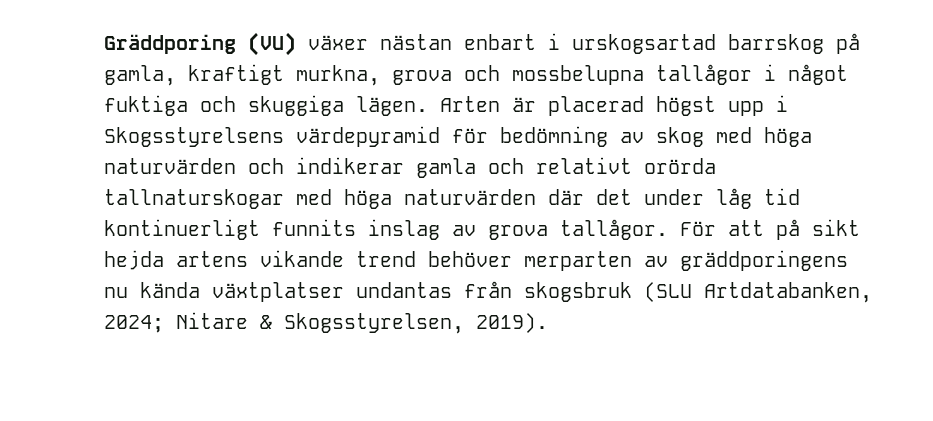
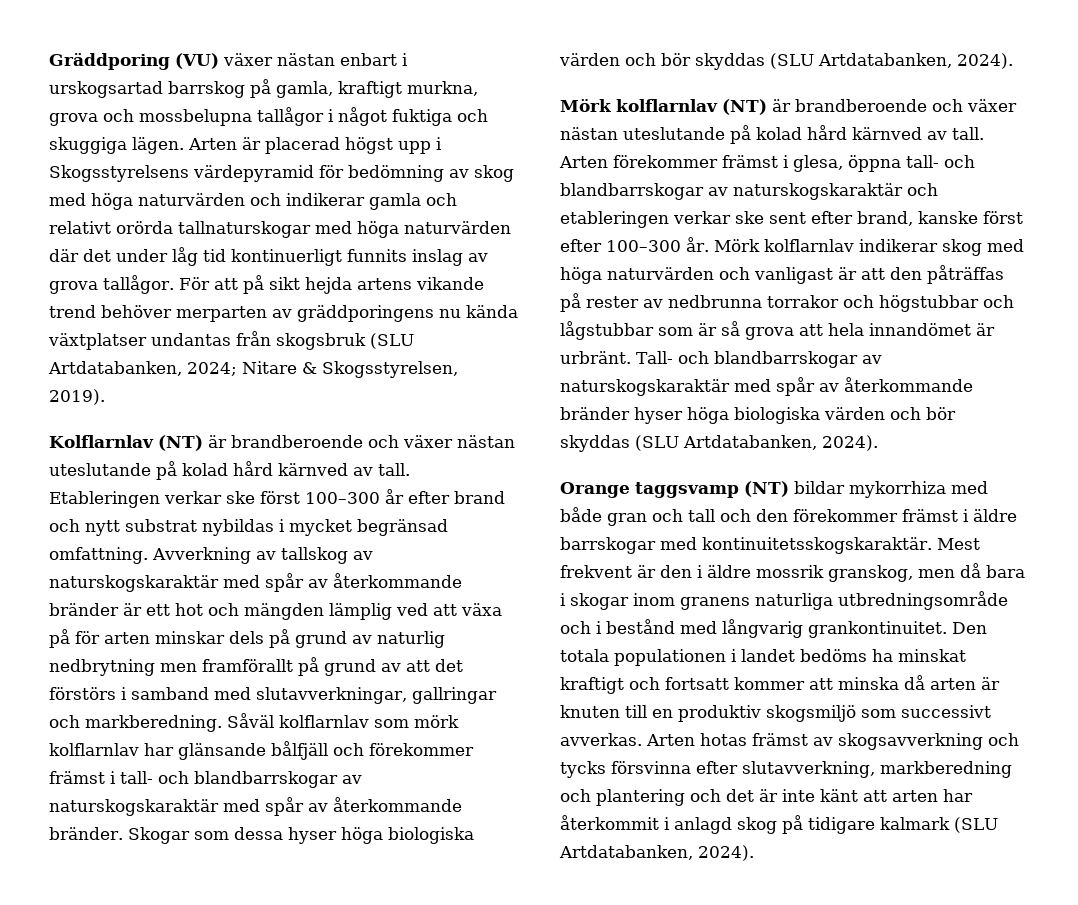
(548, 323) none -> [49,435,515,451] [49,461,410,480] [49,489,505,508] [49,519,448,536] [49,547,373,564] [49,573,462,592] [49,603,502,620] [49,629,445,648] [49,657,463,676] [49,687,497,704] [49,713,459,732] [49,741,474,760] [49,771,362,788] [49,797,462,816] [49,827,474,844] [559,53,1013,70] [560,99,1017,115] [560,125,984,144] [559,155,975,172] [560,183,938,200] [560,211,1023,228] [560,237,1024,256] [560,265,1004,284] [560,293,1014,312] [560,321,995,340] [560,351,882,368] [560,377,973,396] [560,407,956,424] [560,435,878,452] [560,481,988,498] [560,507,1017,526] [560,537,980,554] [560,563,1025,582] [560,591,1008,610] [560,619,987,638] [560,649,966,666] [560,675,1000,694] [560,705,991,722] [560,733,1019,750] [560,761,1012,778] [560,789,973,806] [560,815,998,834] [559,845,754,861] // Kolflarnlav (NT) är brandberoende och växer nästan uteslutande på kolad hård kärnved av tall. Etableringen verkar ske först 100–300 år efter brand och nytt substrat nybildas i mycket begränsad omfattning. Avverkning av tallskog av naturskogskaraktär med spår av återkommande bränder är ett hot och mängden lämplig ved att växa på för arten minskar dels på grund av naturlig nedbrytning men framförallt på grund av att det förstörs i samband med slutavverkningar, gallringar och markberedning. Såväl kolflarnlav som mörk kolflarnlav har glänsande bålfjäll och förekommer främst i tall- och blandbarrskogar av naturskogskaraktär med spår av återkommande bränder. Skogar som dessa hyser höga biologiska värden och bör skyddas (SLU Artdatabanken, 2024). // Mörk kolflarnlav (NT) är brandberoende och växer nästan uteslutande på kolad hård kärnved av tall. Arten förekommer främst i glesa, öppna tall- och blandbarrskogar av naturskogskaraktär och etableringen verkar ske sent efter brand, kanske först efter 100–300 år. Mörk kolflarnlav indikerar skog med höga naturvärden och vanligast är att den påträffas på rester av nedbrunna torrakor och högstubbar och lågstubbar som är så grova att hela innandömet är urbränt. Tall- och blandbarrskogar av naturskogskaraktär med spår av återkommande bränder hyser höga biologiska värden och bör skyddas (SLU Artdatabanken, 2024). // Orange taggsvamp (NT) bildar mykorrhiza med både gran och tall och den förekommer främst i äldre barrskogar med kontinuitetsskogskaraktär. Mest frekvent är den i äldre mossrik granskog, men då bara i skogar inom granens naturliga utbredningsområde och i bestånd med långvarig grankontinuitet. Den totala populationen i landet bedöms ha minskat kraftigt och fortsatt kommer att minska då arten är knuten till en produktiv skogsmiljö som successivt avverkas. Arten hotas främst av skogsavverkning och tycks försvinna efter slutavverkning, markberedning och plantering och det är inte känt att arten har återkommit i anlagd skog på tidigare kalmark (SLU Artdatabanken, 2024).

